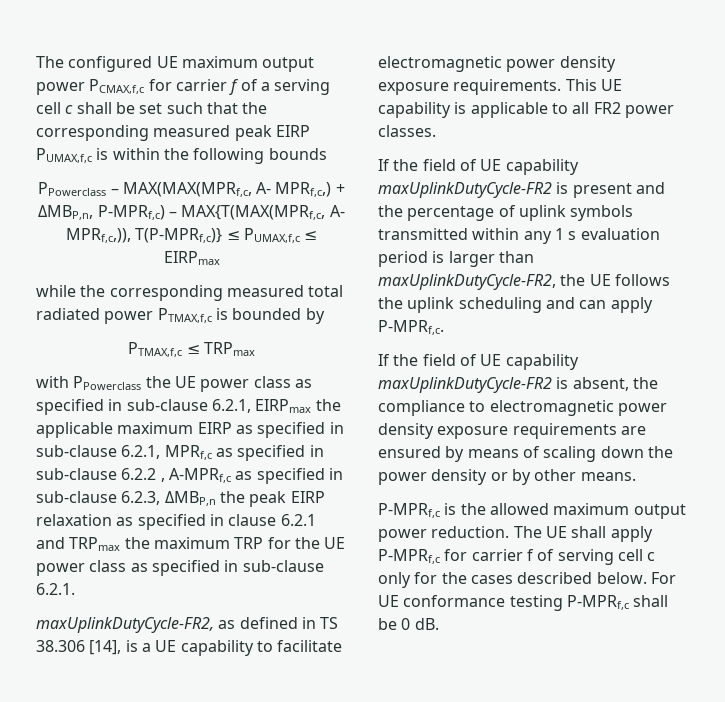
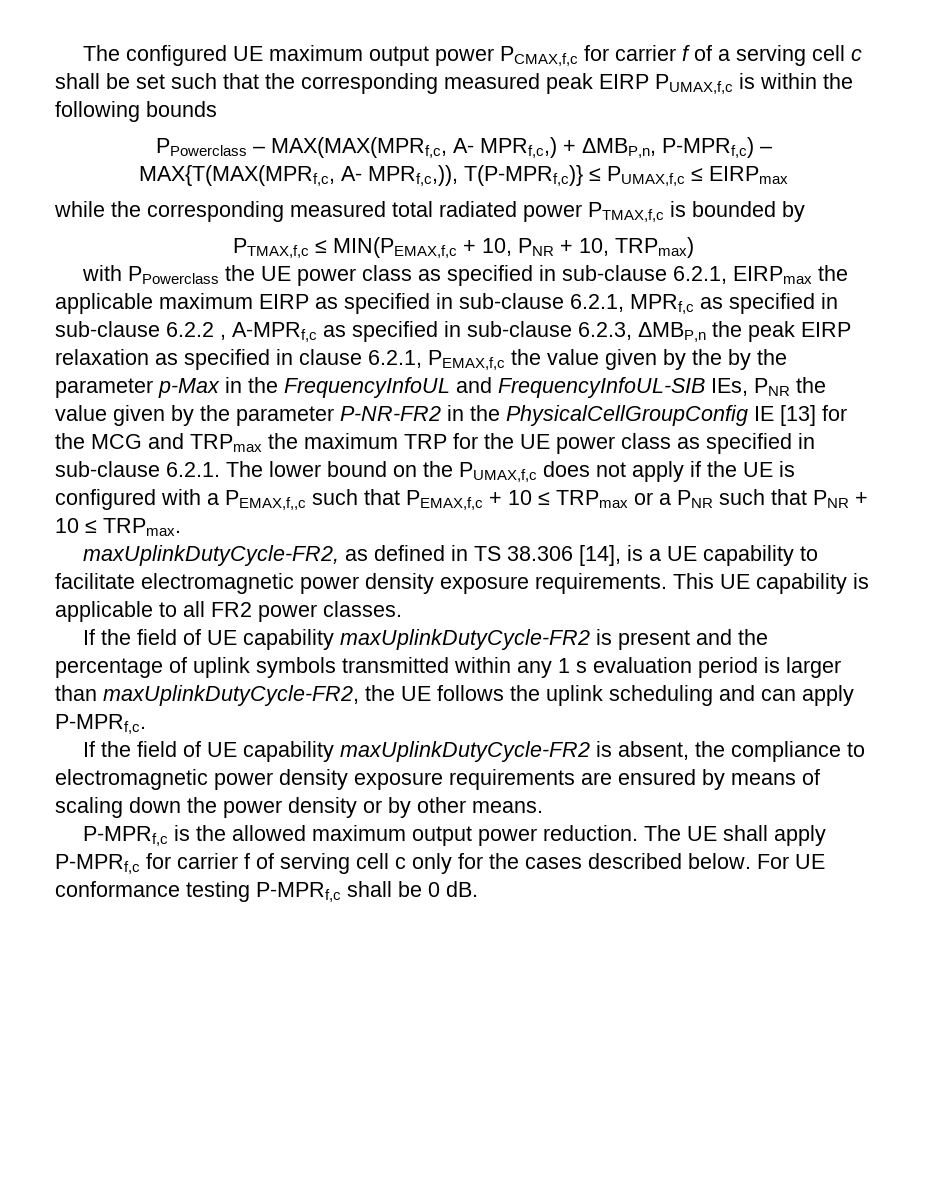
[203,342,255,356] TRPmax -> [333,237,694,258] MIN(PEMAX,f,c + 10, PNR + 10, TRPmax)
[280,514,316,526] 6.2.1 -> [368,349,787,370] [55,377,826,398] [55,405,847,426] [55,433,142,449] 6.2.1, PEMAX,f,c the value given by the by the parameter p-Max in the FrequencyInfoUL and FrequencyInfoUL-SIB IEs, PNR the value given by the parameter P-NR-FR2 in the PhysicalCellGroupConfig IE [13] for the MCG
(75, 589) none -> [226,461,795,482] [55,489,868,510] [55,518,181,536] The lower bound on the PUMAX,f,c does not apply if the UE is configured with a PEMAX,f,,c such that PEMAX,f,c + 10 ≤ TRPmax or a PNR such that PNR + 10 ≤ TRPmax.

